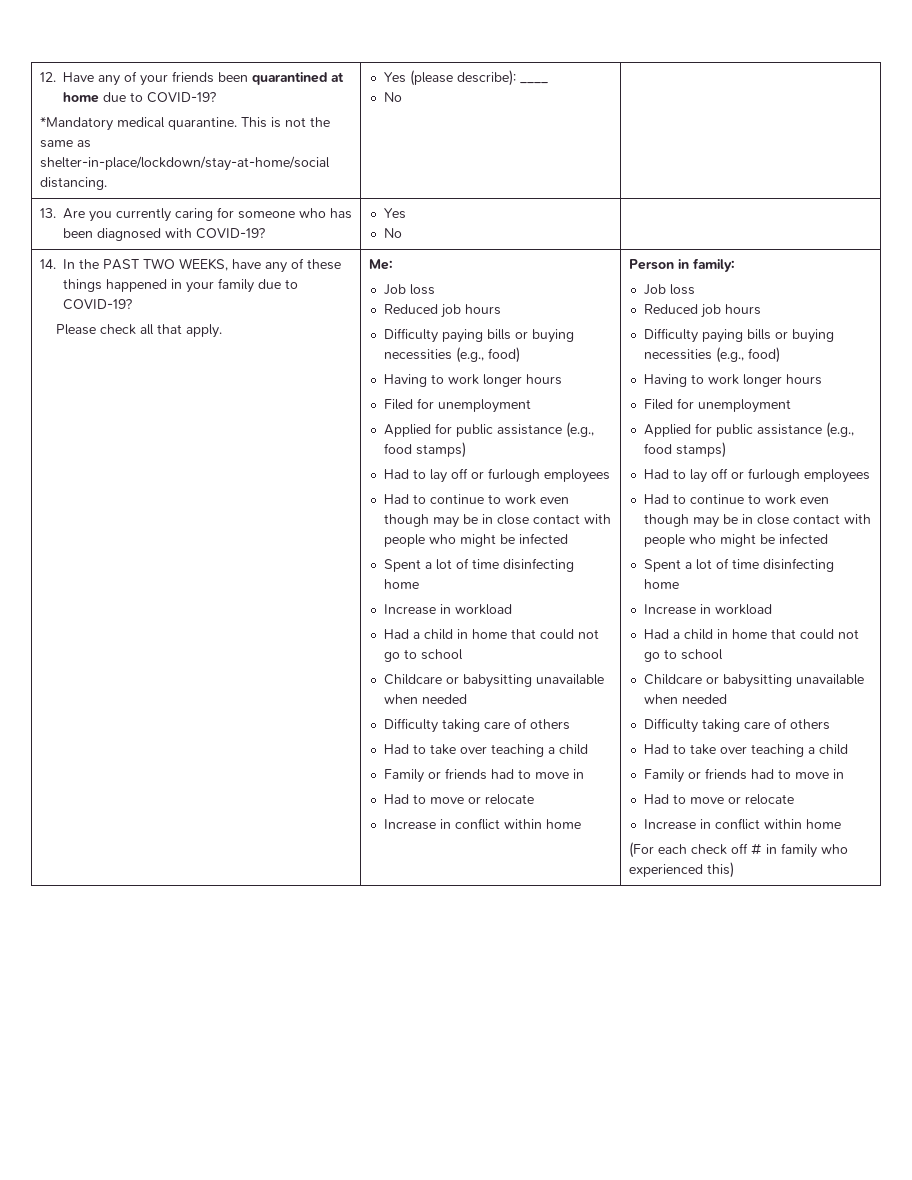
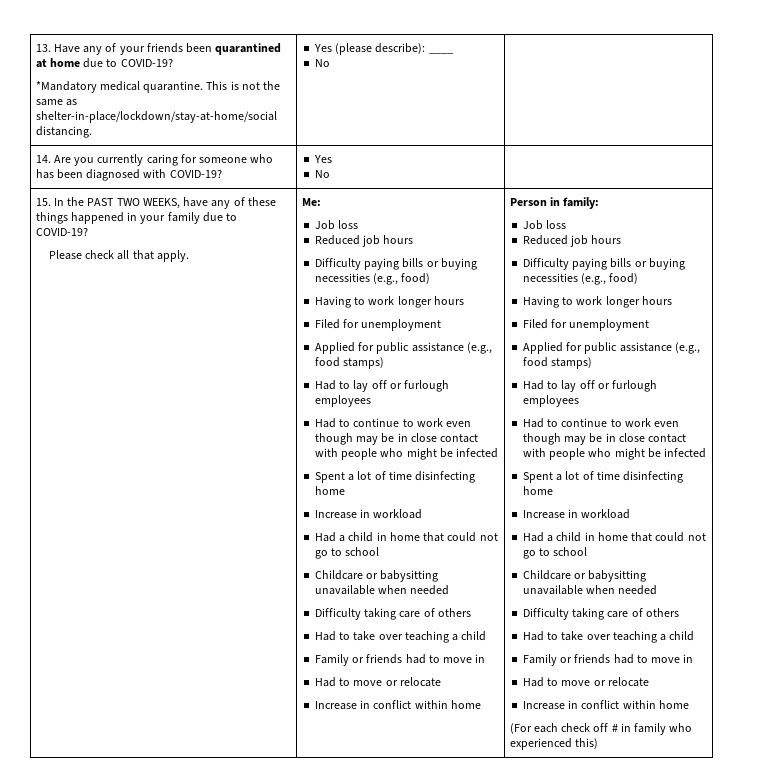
[39,72,56,82] 12. -> [35,44,51,52] 13.
[39,208,56,218] 13. -> [35,155,51,163] 14.
[39,259,56,269] 14. -> [35,198,51,206] 15.

